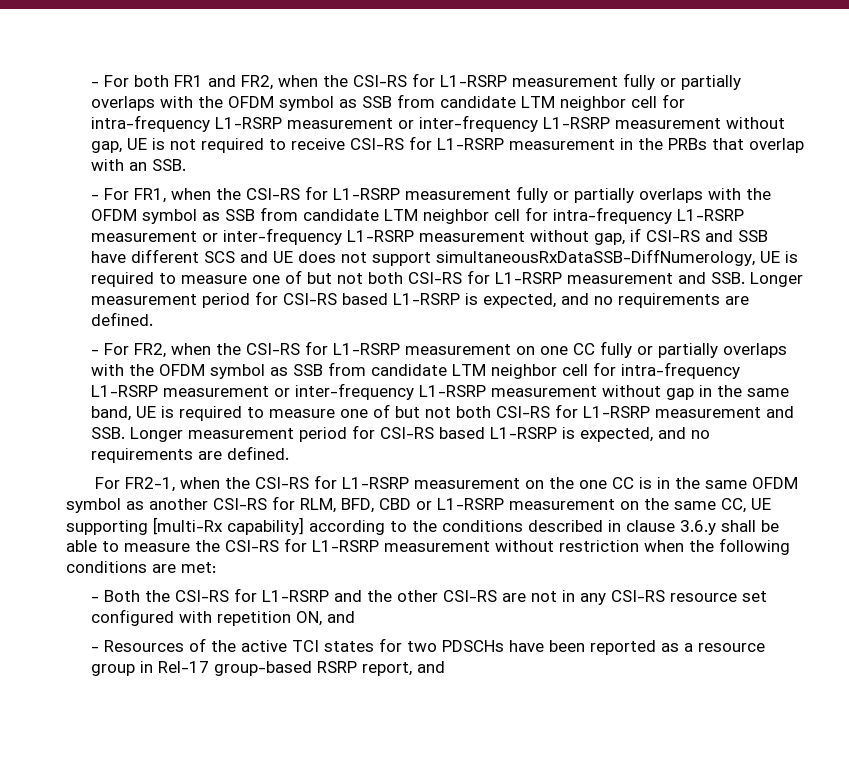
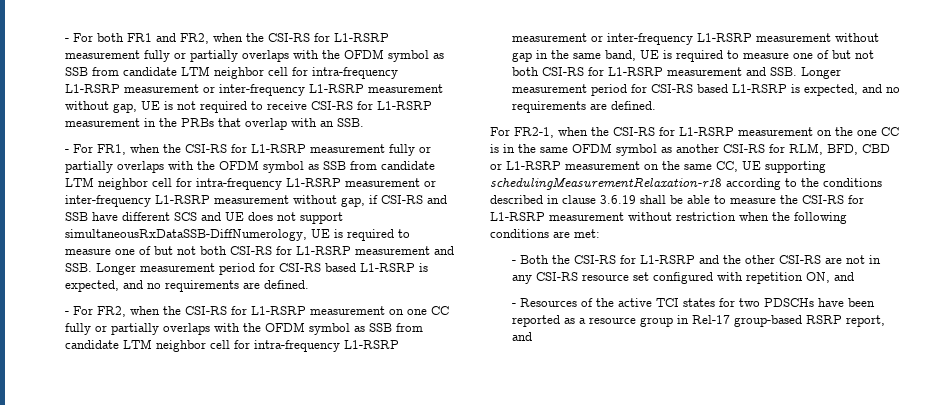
[153,517,304,535] [multi-Rx capability] -> [490,177,722,190] schedulingMeasurementRelaxation-r18
[680,520,716,535] 3.6.y -> [600,195,636,204] 3.6.19

